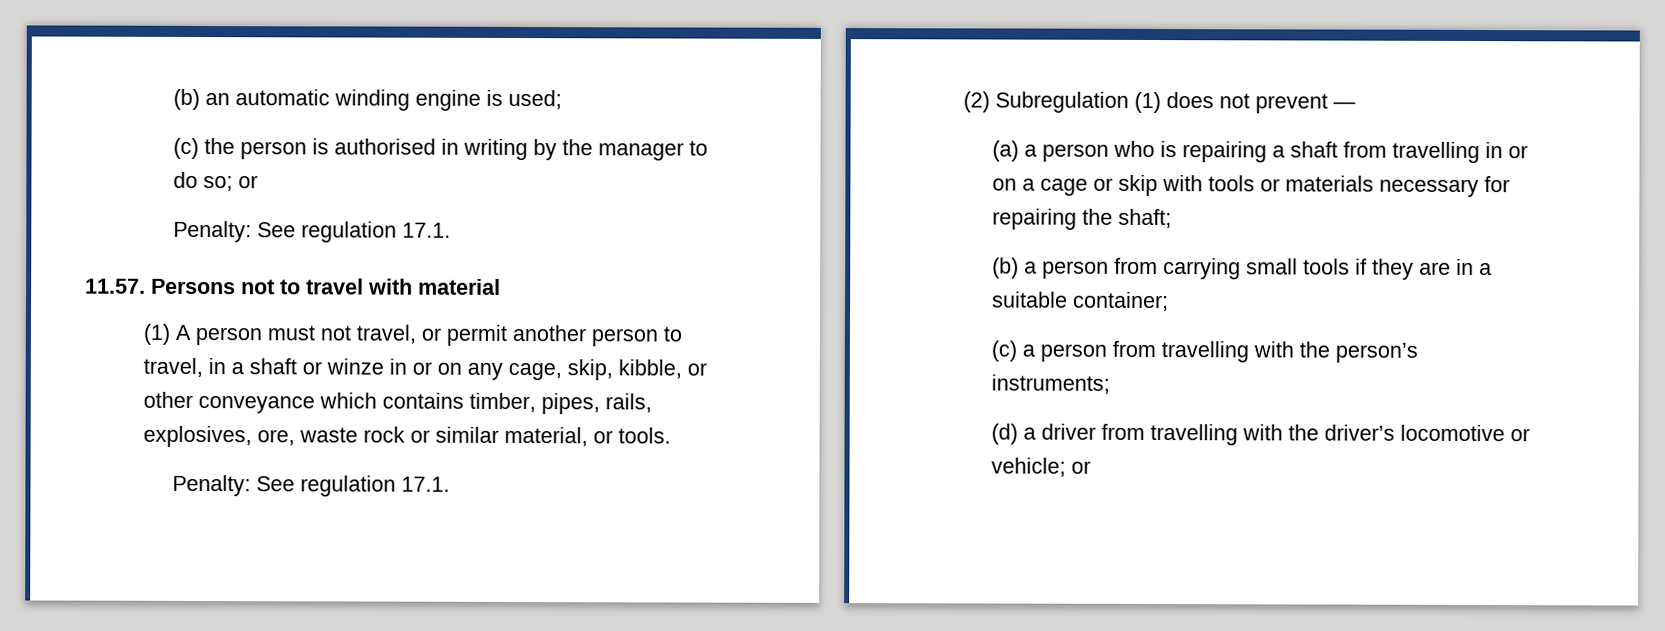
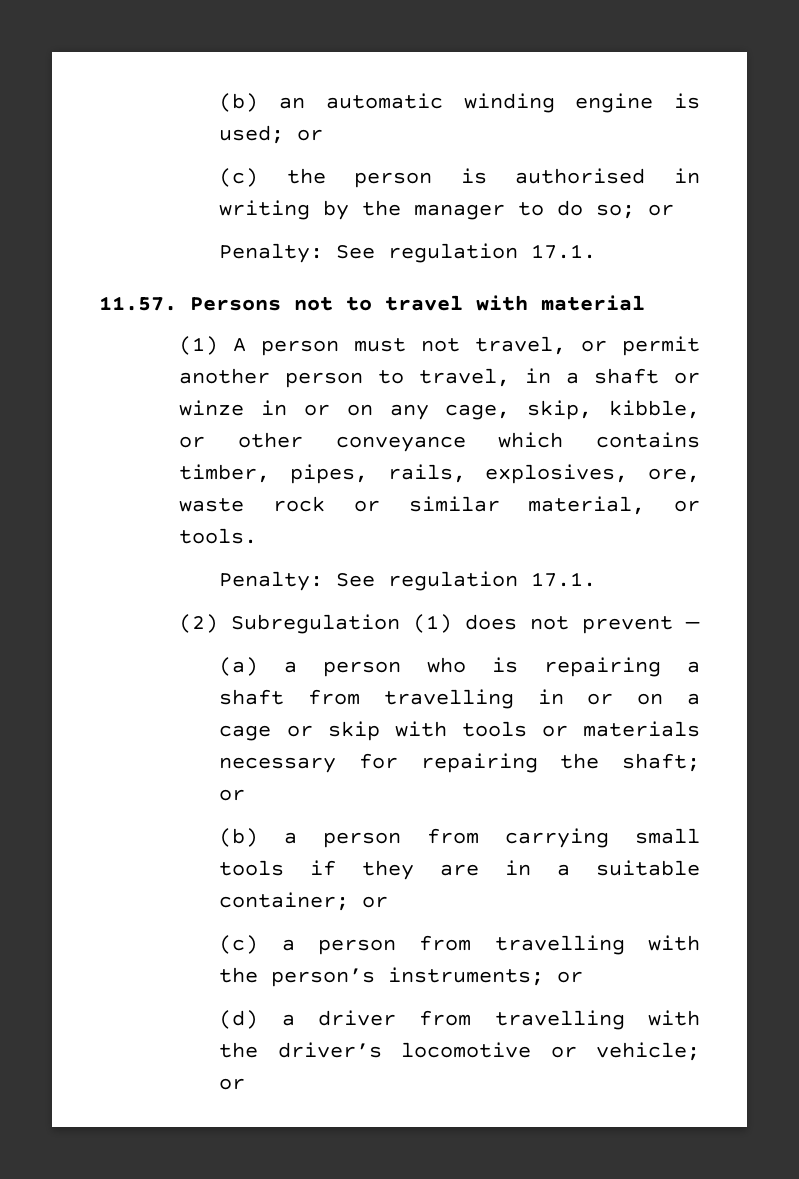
(563, 99) none -> [297,129,324,141] or
(1173, 218) none -> [219,789,246,801] or
(1170, 301) none -> [362,896,389,908] or
(1111, 384) none -> [557,971,584,983] or

